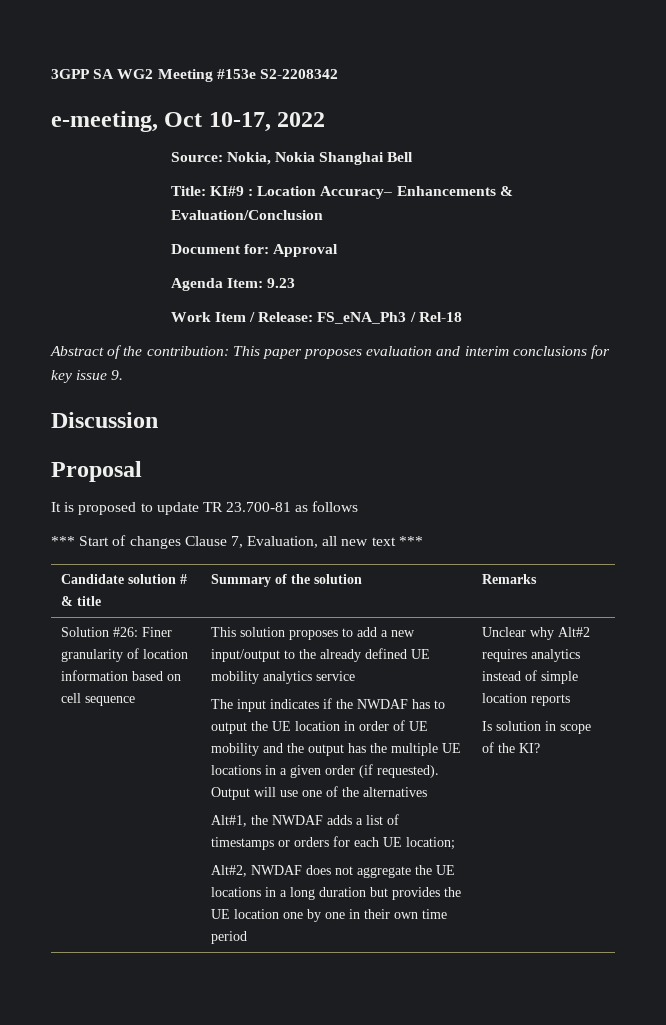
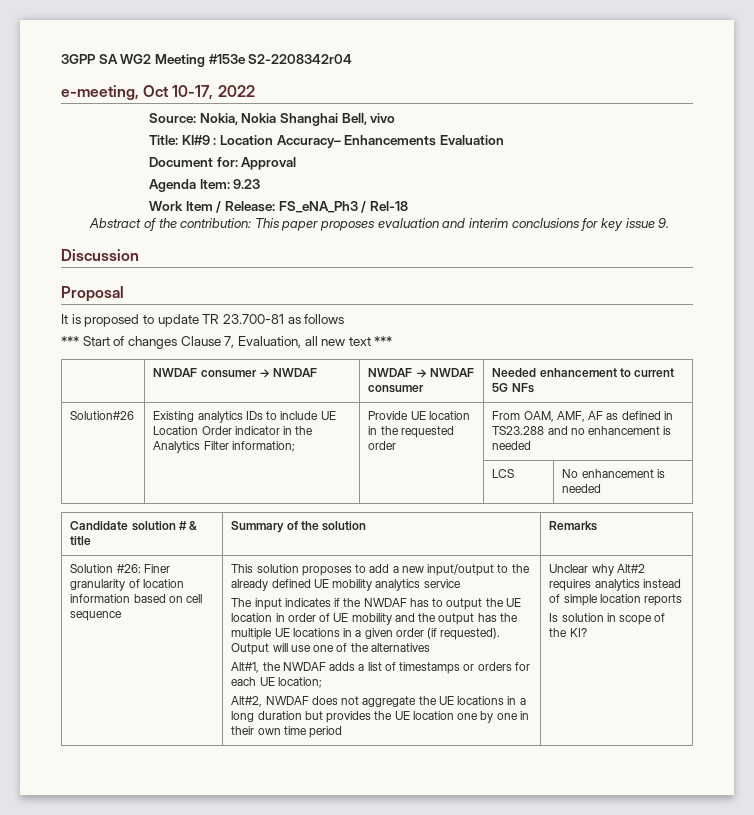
[259,69,338,79] S2-2208342 -> [248,54,353,64] S2-2208342r04
[387,152,414,162] Bell -> [341,113,396,125] Bell, vivo
[499,186,513,196] [170,210,323,220] & Evaluation/Conclusion -> [440,135,505,145] Evaluation
(423, 541) none -> [153,368,318,378] [368,368,474,378] [368,385,425,393] [492,368,675,377] [492,383,534,393] [70,411,135,420] [153,411,336,423] [153,426,314,435] [153,441,295,453] [368,411,470,420] [368,426,454,438] [368,441,397,450] [492,411,673,422] [492,426,672,435] [492,441,532,450] [492,469,515,478] [562,469,665,478] [562,484,602,493] // | NWDAF consumer → NWDAF | NWDAF → NWDAF consumer | Needed enhancement to current 5G NFs // Solution#26 | Existing analytics IDs to include UE Location Order indicator in the Analytics Filter information; | Provide UE location in the requested order | From OAM, AMF, AF as defined in TS23.288 and no enhancement is needed // | | | LCS | No enhancement is needed

